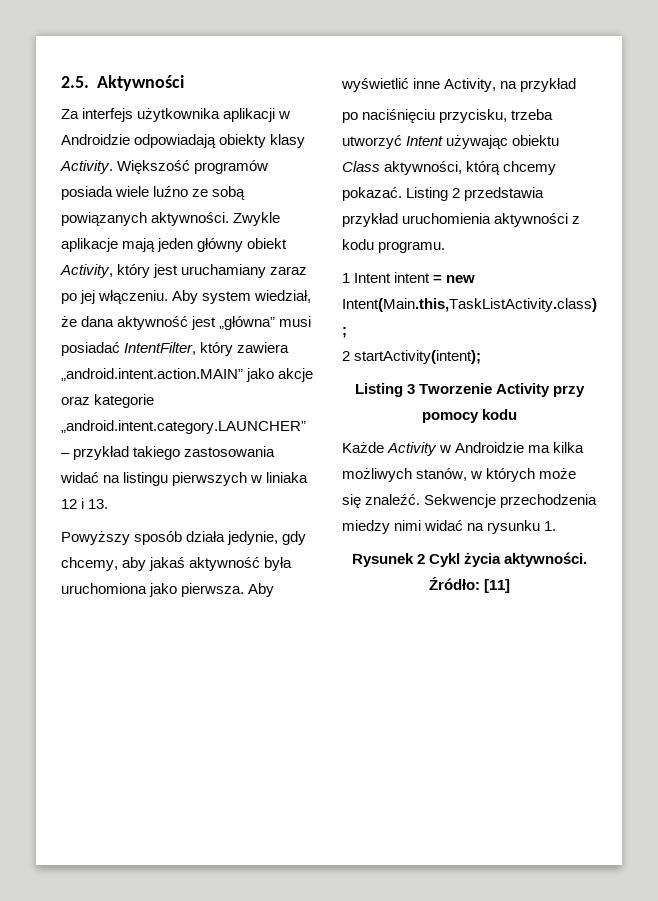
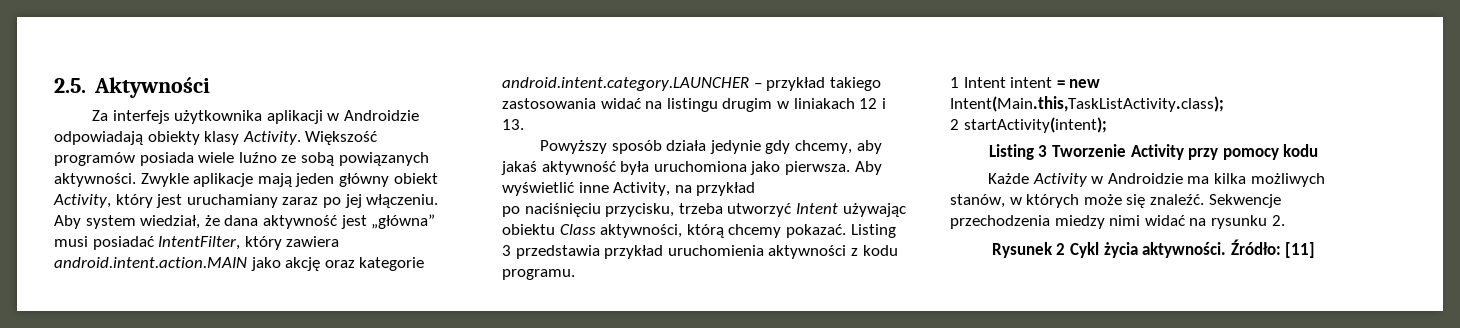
[61,368,314,382] „android.intent.action.MAIN” jako akcje -> [54,257,321,271] android.intent.action.MAIN jako akcję
[61,420,306,434] „android.intent.category.LAUNCHER” -> [502,77,749,91] android.intent.category.LAUNCHER
[172,472,309,486] pierwszych w liniaka -> [722,98,855,112] drugim w liniakach
[227,531,279,545] jedynie, -> [709,140,761,154] jedynie
[452,188,461,198] 2 -> [502,245,511,256] 3
[544,521,557,531] 1. -> [1271,215,1285,226] 2.

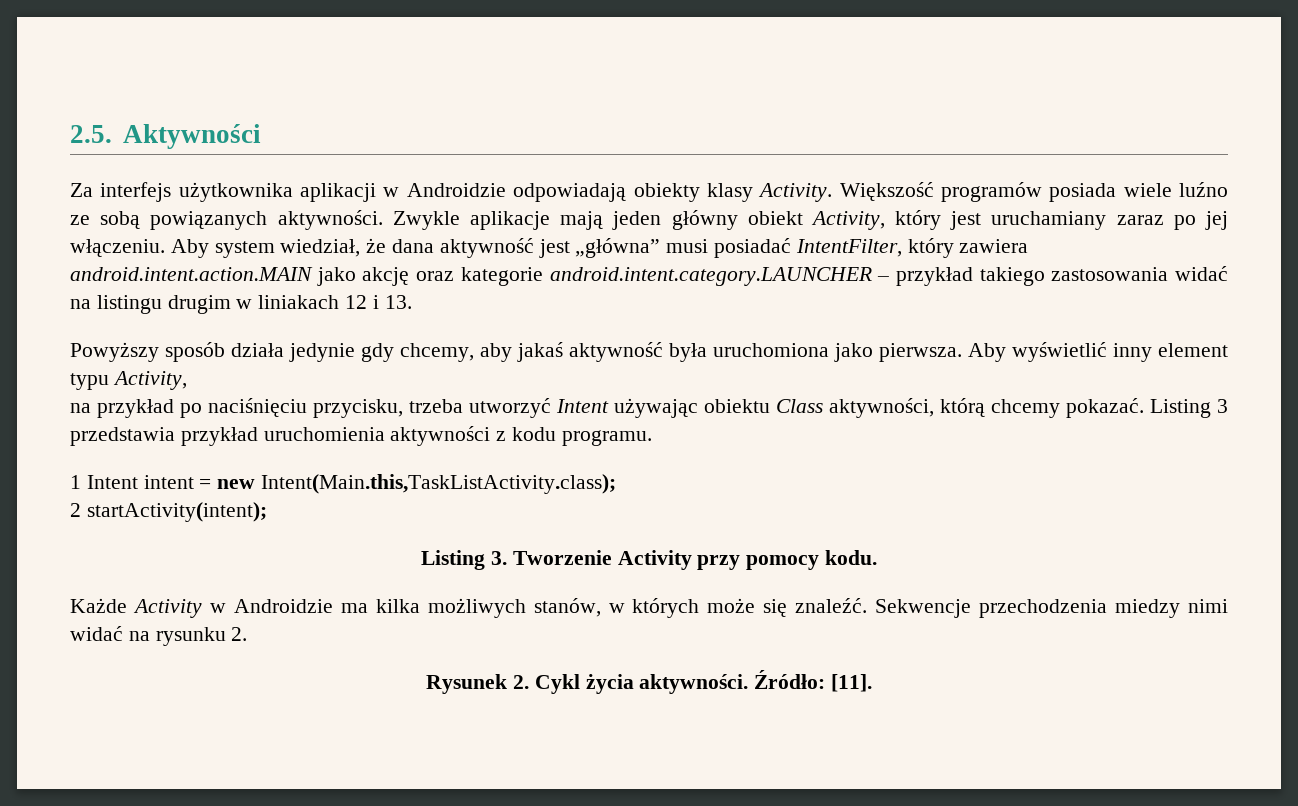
[578,182,671,196] inne Activity, -> [1113,343,1228,362] [70,371,187,390] inny element typu Activity, //
(756, 189) // -> (174, 408) none
[1038,145,1048,157] 3 -> [490,551,507,565] 3.
[1283,144,1319,157] kodu -> [824,550,877,565] kodu.
[1056,243,1066,255] 2 -> [512,675,529,689] 2.
[1285,242,1316,258] [11] -> [830,674,872,692] [11].

